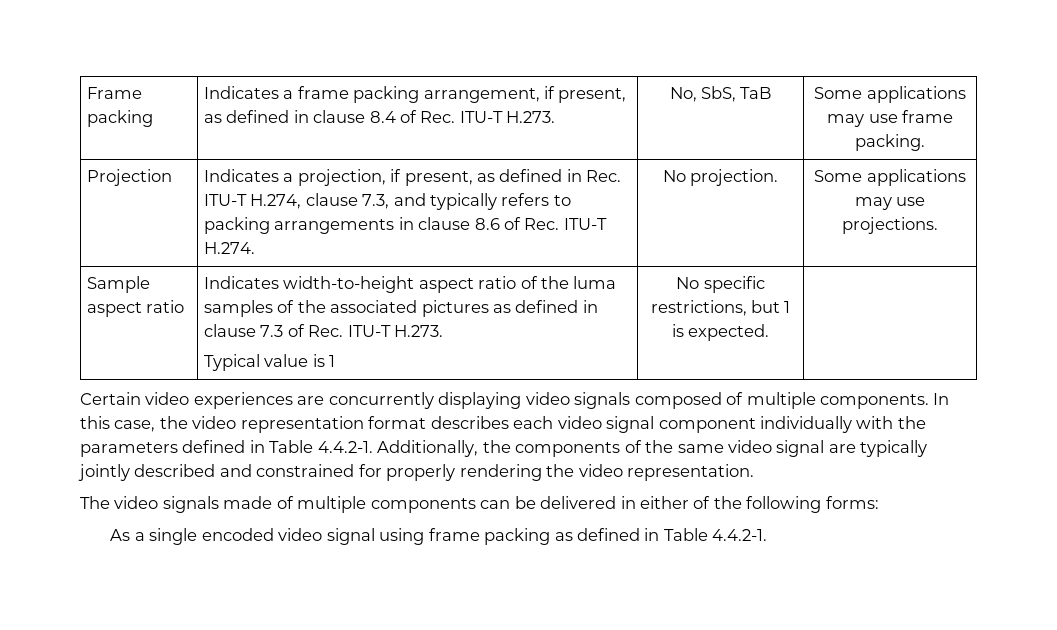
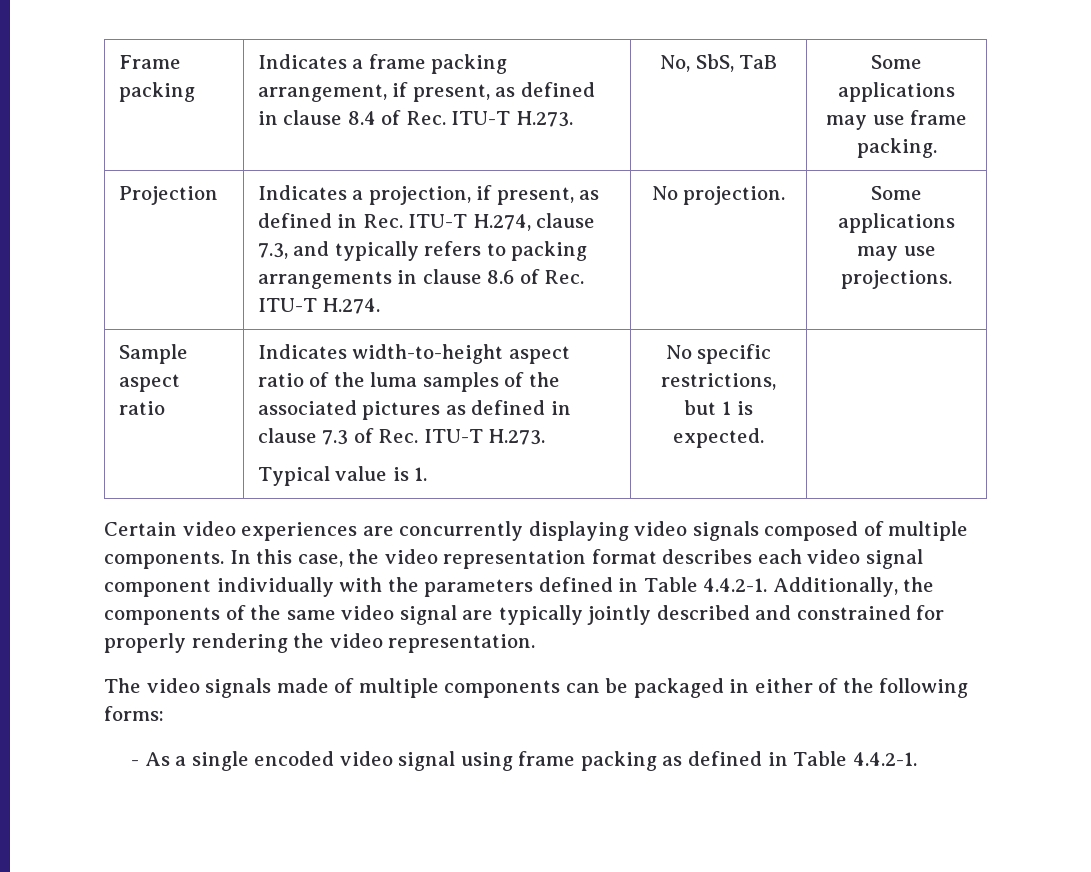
[329,355,336,367] 1 -> [414,467,428,481] 1.
[540,496,617,509] delivered -> [633,678,724,698] packaged
(879, 502) none -> [131,760,140,766] -

